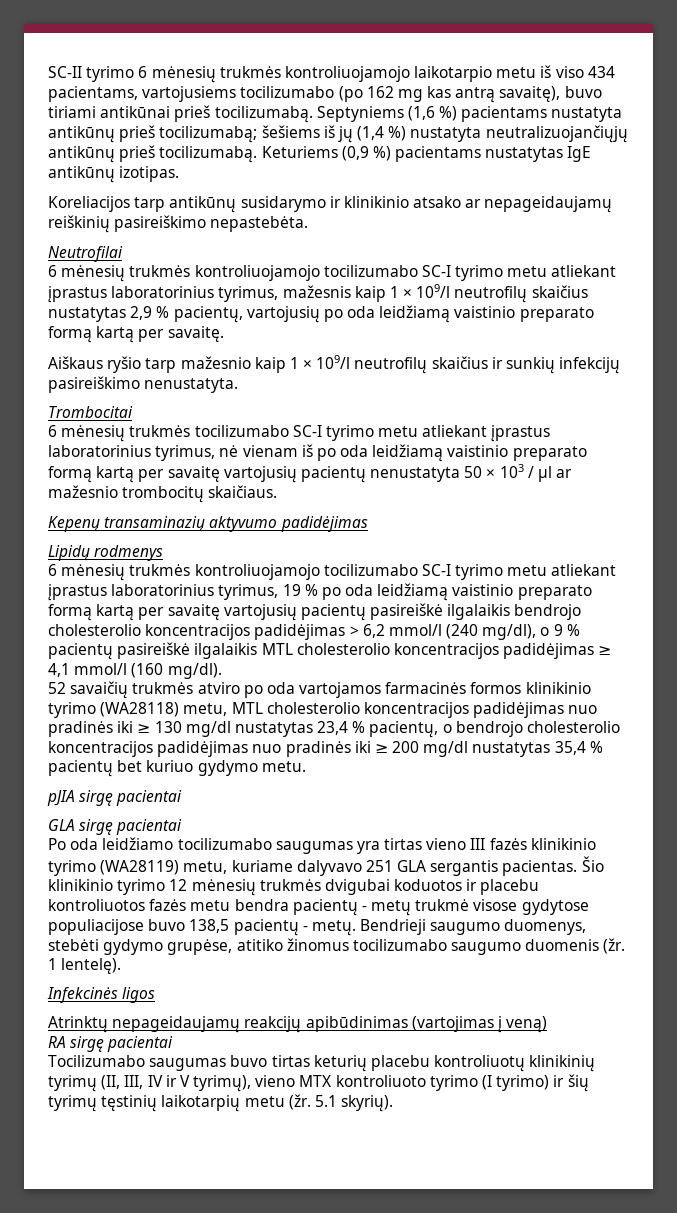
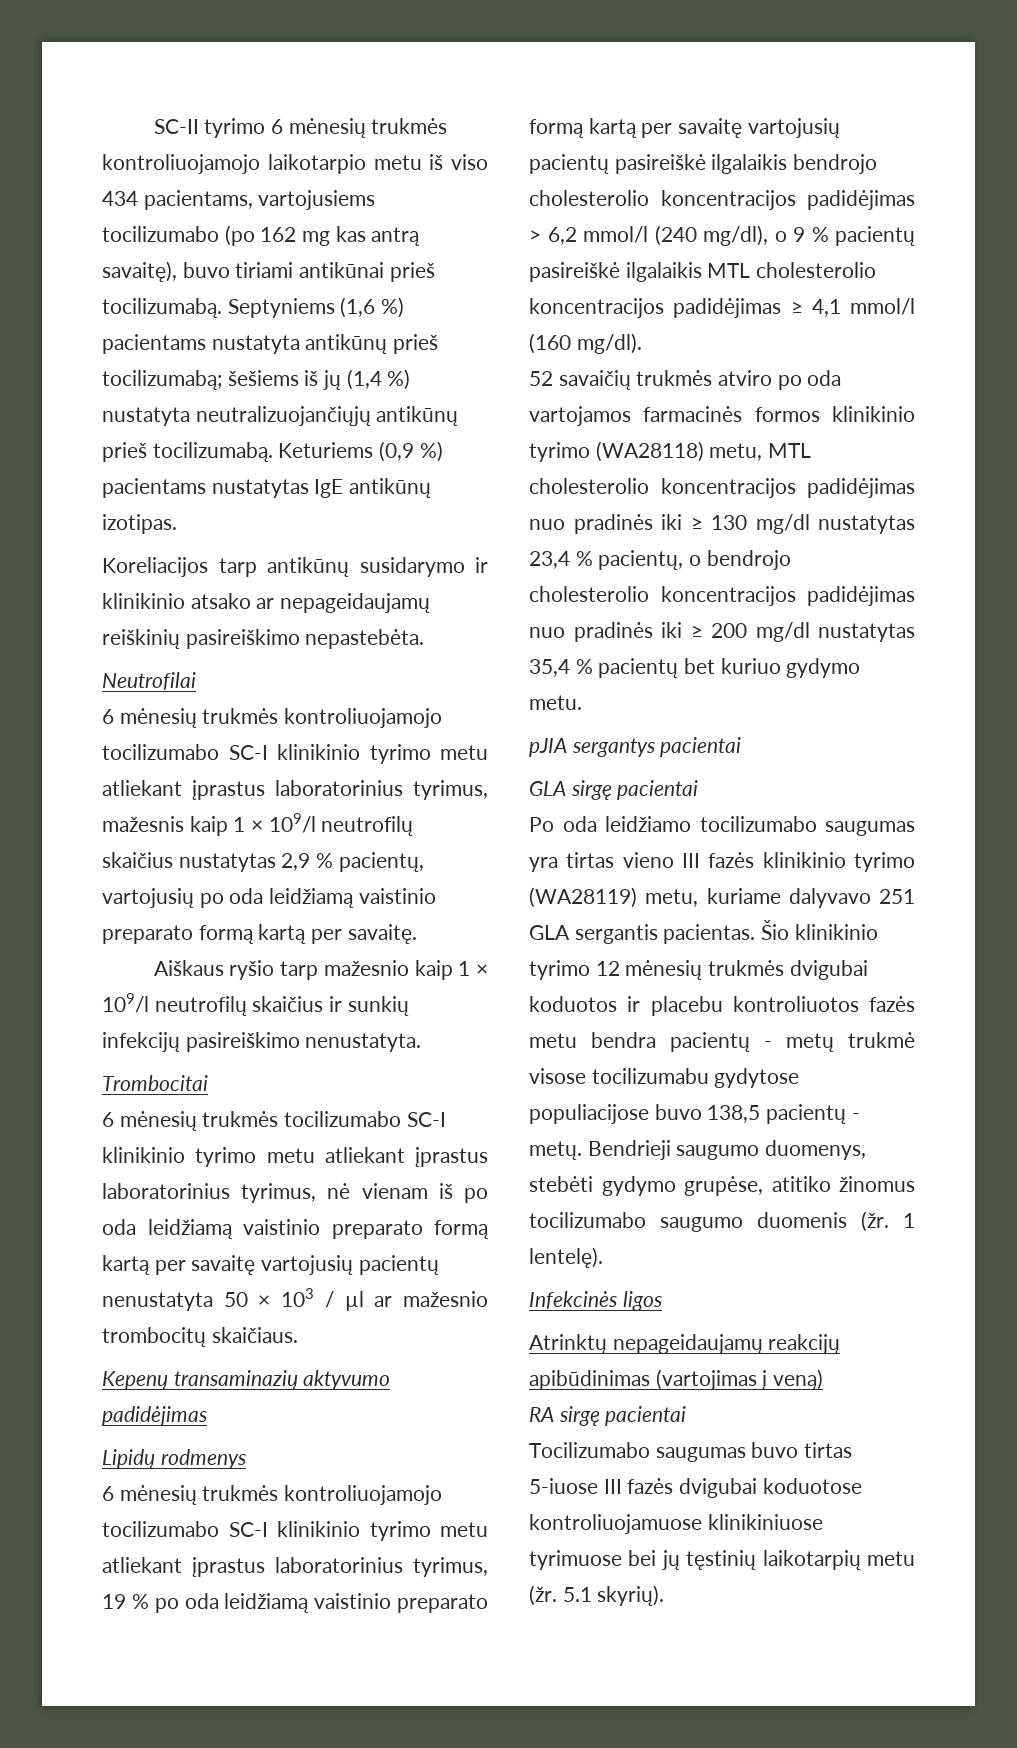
(451, 271) none -> [277,744,360,760] klinikinio
(322, 431) none -> [102,1147,185,1163] klinikinio
(451, 570) none -> [277,1521,360,1537] klinikinio
[79,790,114,806] sirgę -> [571,738,655,757] sergantys
(518, 905) none -> [591,1068,709,1084] tocilizumabu
[313,1055,596,1072] [48,1074,589,1092] [48,1095,97,1112] keturių placebu kontroliuotų klinikinių tyrimų (II, III, IV ir V tyrimų), vieno MTX kontroliuoto tyrimo (I tyrimo) ir šių tyrimų -> [529,1478,862,1498] [529,1514,823,1534] [529,1550,680,1570] 5-iuose III fazės dvigubai koduotose kontroliuojamuose klinikiniuose tyrimuose bei jų

